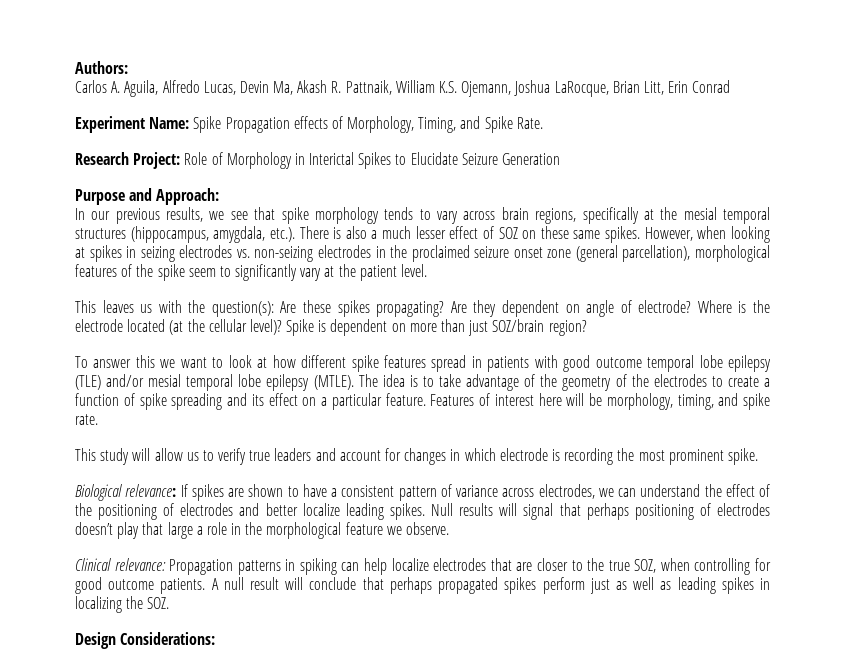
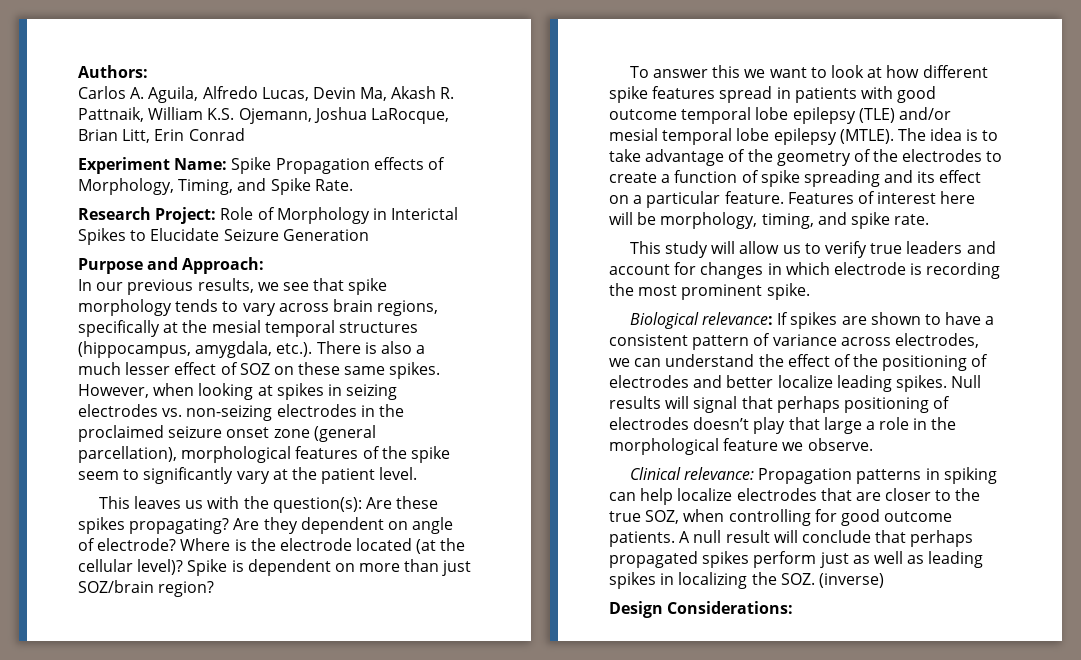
(170, 603) none -> [818,573,884,588] (inverse)

